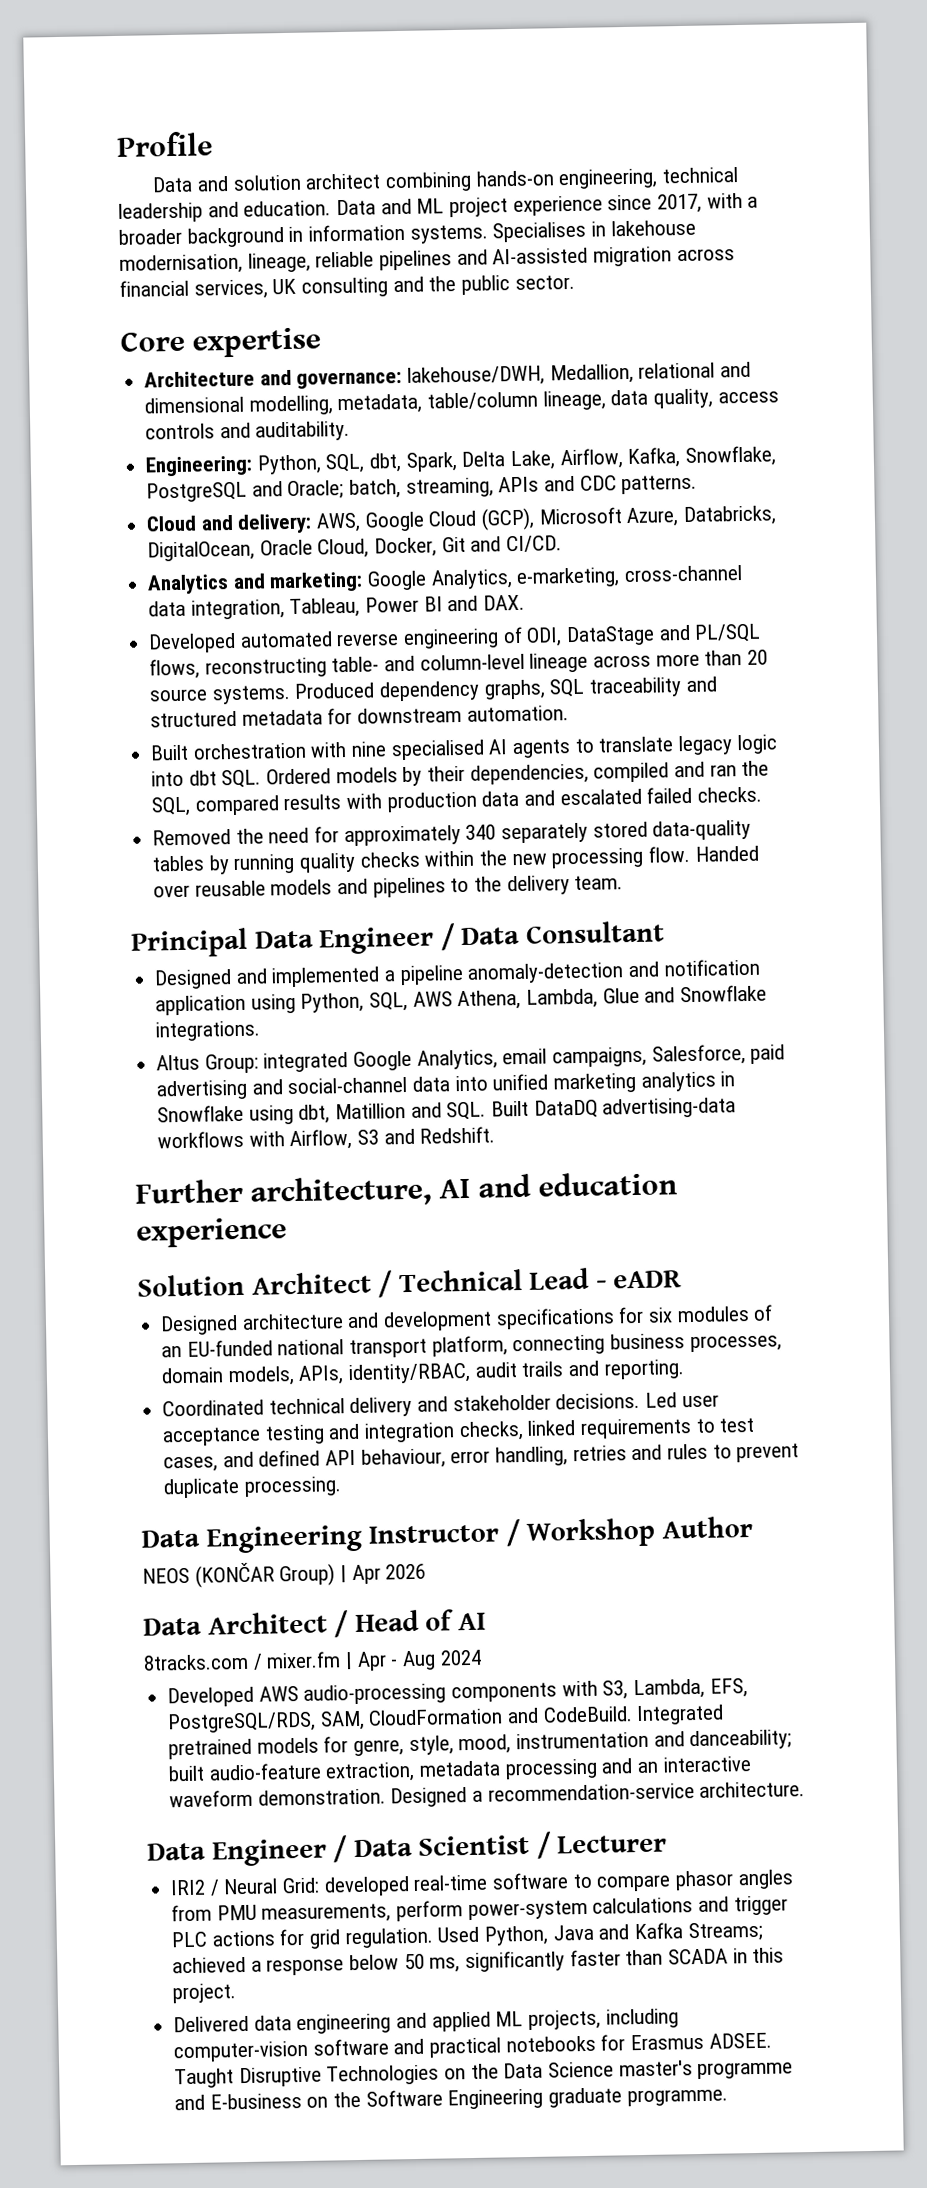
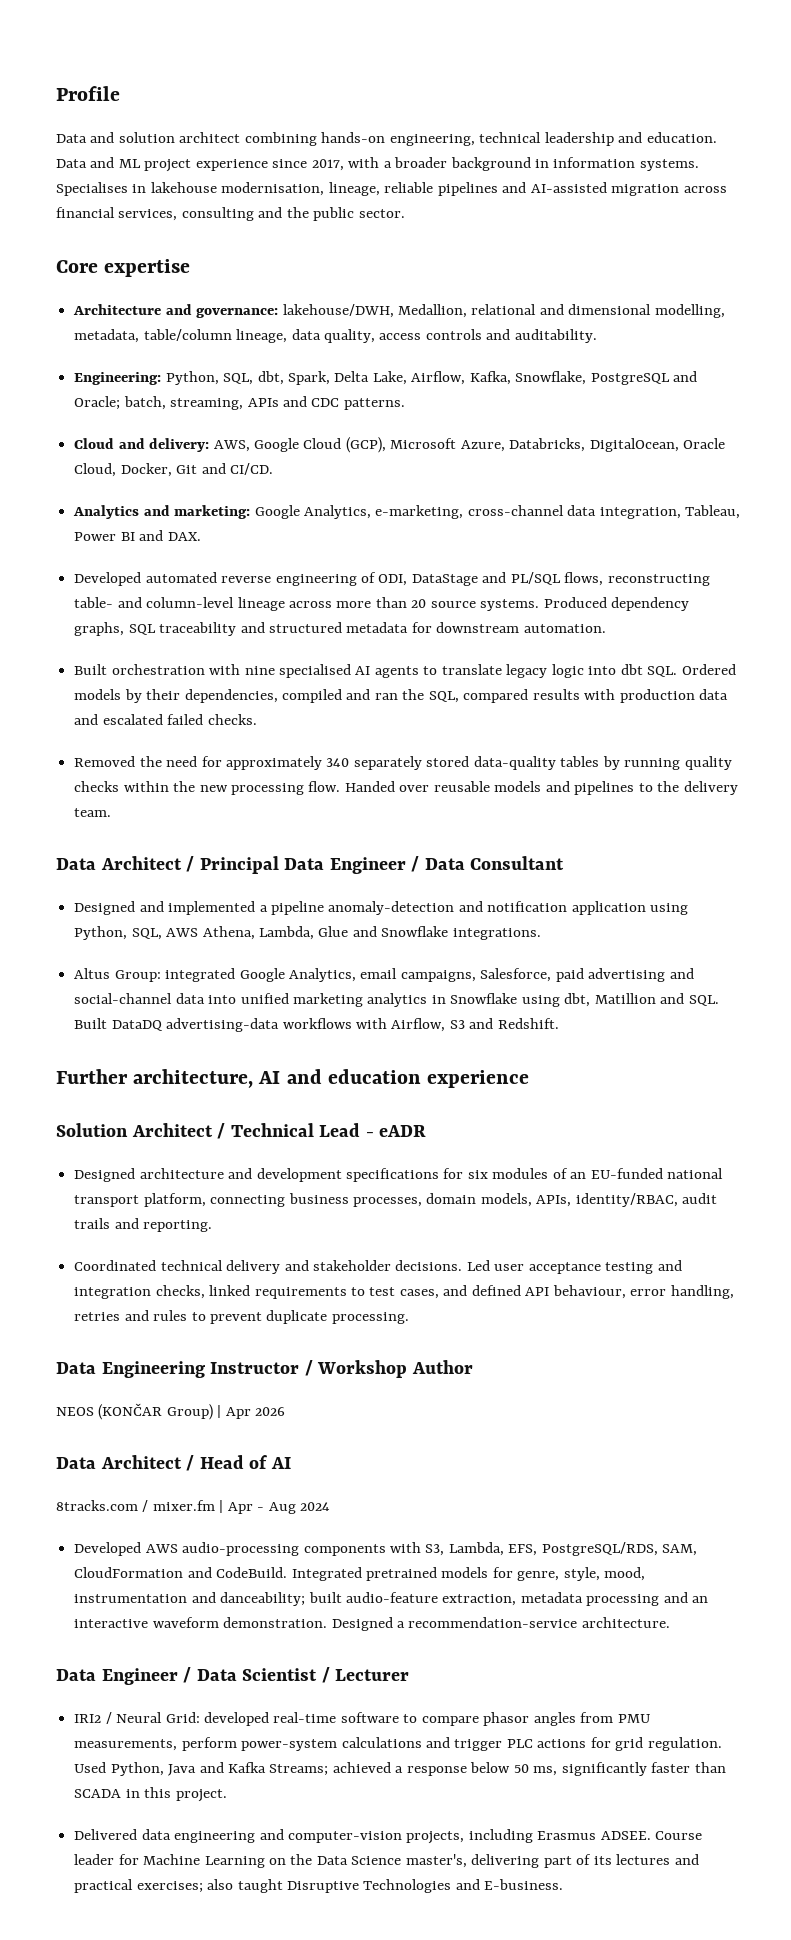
[272,278,297,295] UK -> (178, 215) none
(624, 883) none -> [56,856,195,872] Data Architect /
[431,2008,679,2032] [173,2032,772,2063] [174,2060,794,2089] [174,2087,728,2111] applied ML projects, including computer-vision software and practical notebooks for Erasmus ADSEE. Taught Disruptive Technologies on the Data Science master's programme and E-business on the Software Engineering graduate programme. -> [287,1829,703,1844] [74,1854,699,1868] [74,1879,564,1893] computer-vision projects, including Erasmus ADSEE. Course leader for Machine Learning on the Data Science master's, delivering part of its lectures and practical exercises; also taught Disruptive Technologies and E-business.

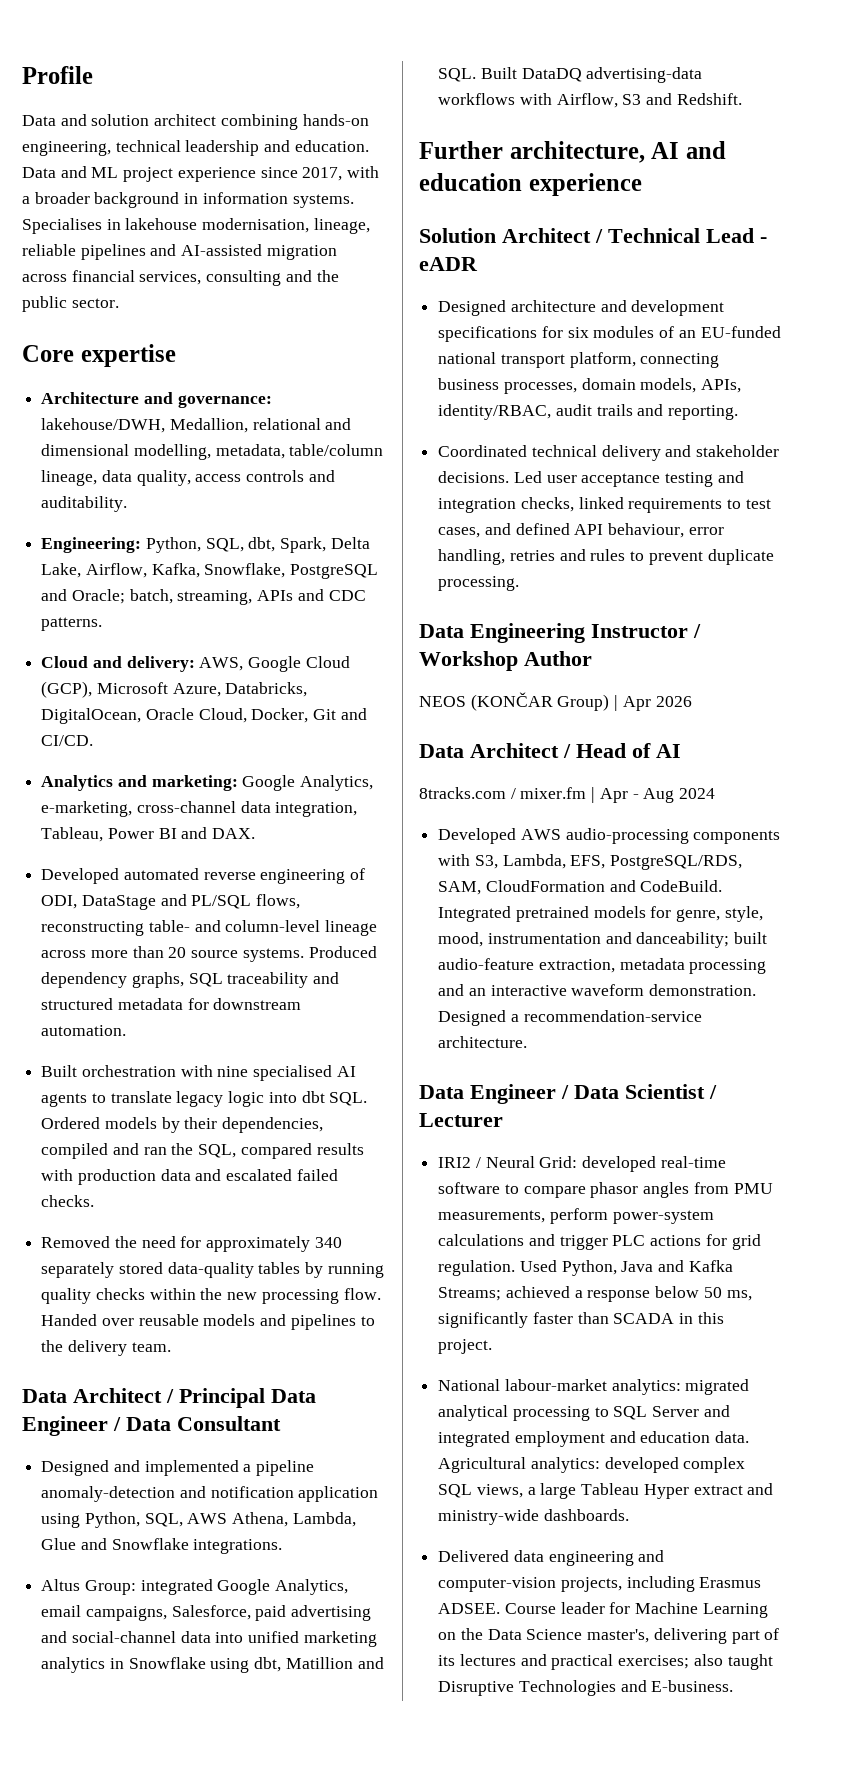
(227, 1795) none -> [438,1379,750,1395] [438,1405,730,1421] [438,1431,750,1447] [438,1457,746,1473] [438,1483,774,1499] [438,1509,629,1525] // National labour-market analytics: migrated analytical processing to SQL Server and integrated employment and education data. Agricultural analytics: developed complex SQL views, a large Tableau Hyper extract and ministry-wide dashboards.

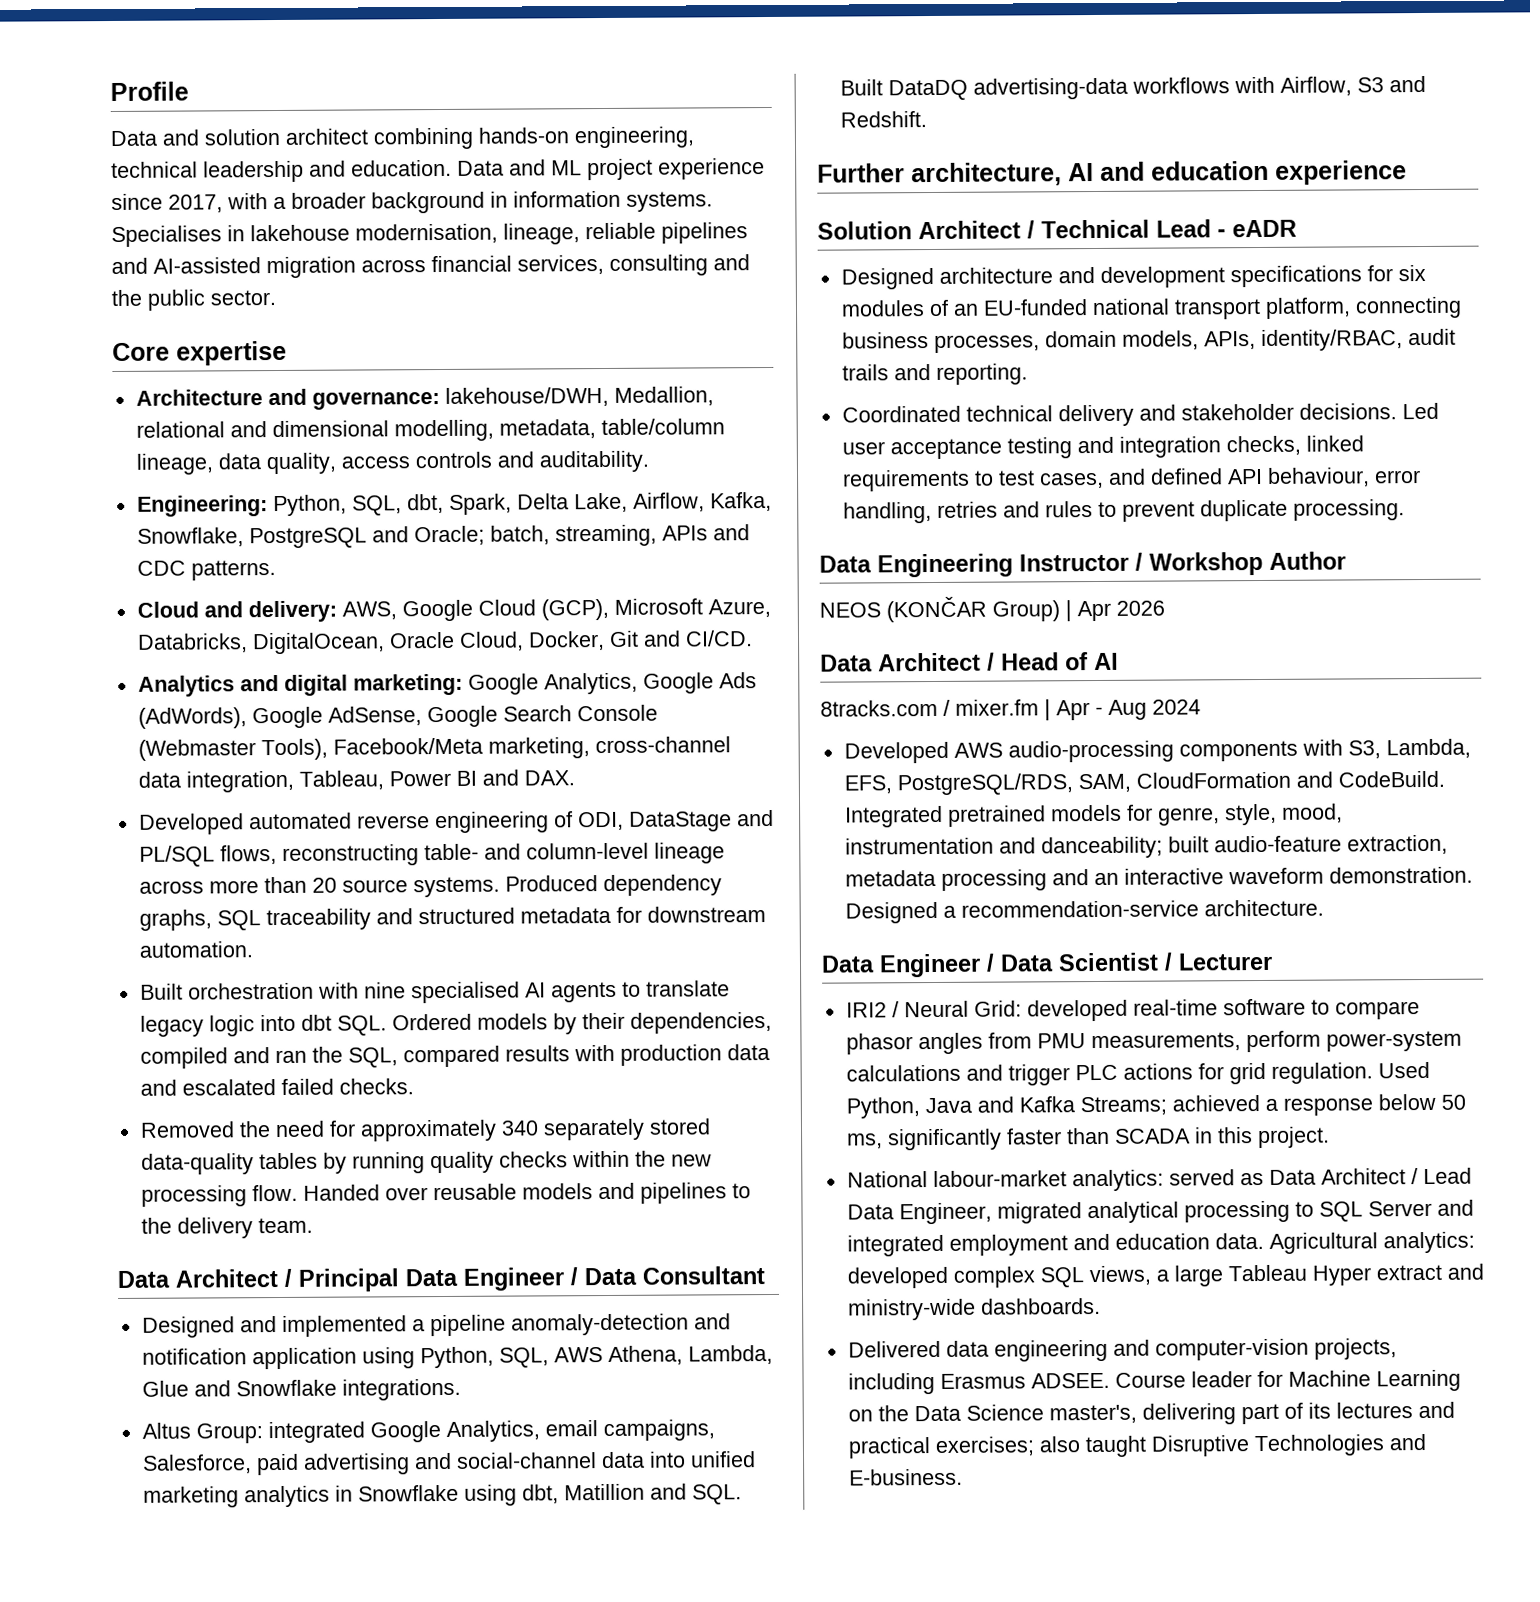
(147, 781) none -> [283,674,348,696] digital
[41,801,133,817] e-marketing, -> [642,672,757,694] [137,704,658,729] [137,737,590,761] Google Ads (AdWords), Google AdSense, Google Search Console (Webmaster Tools), Facebook/Meta marketing,
(681, 1387) none -> [1168,1167,1472,1186] [846,1202,992,1225] served as Data Architect / Lead Data Engineer,

